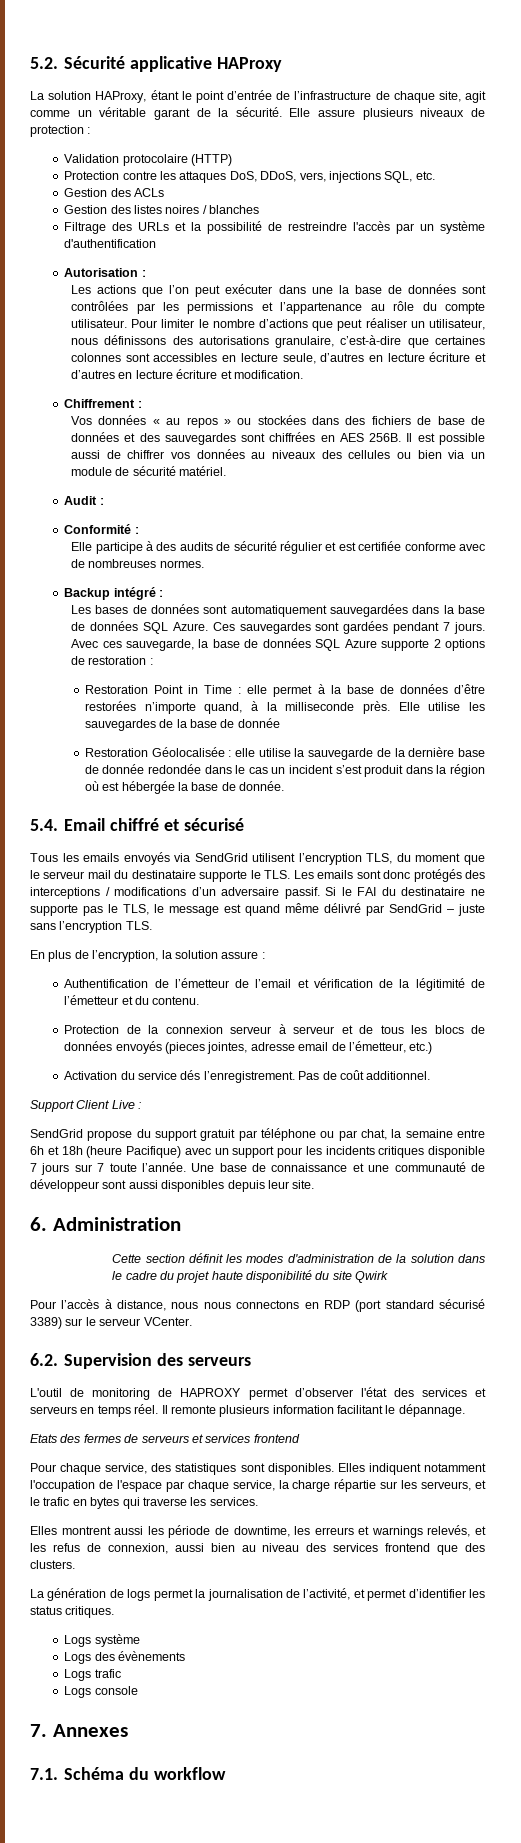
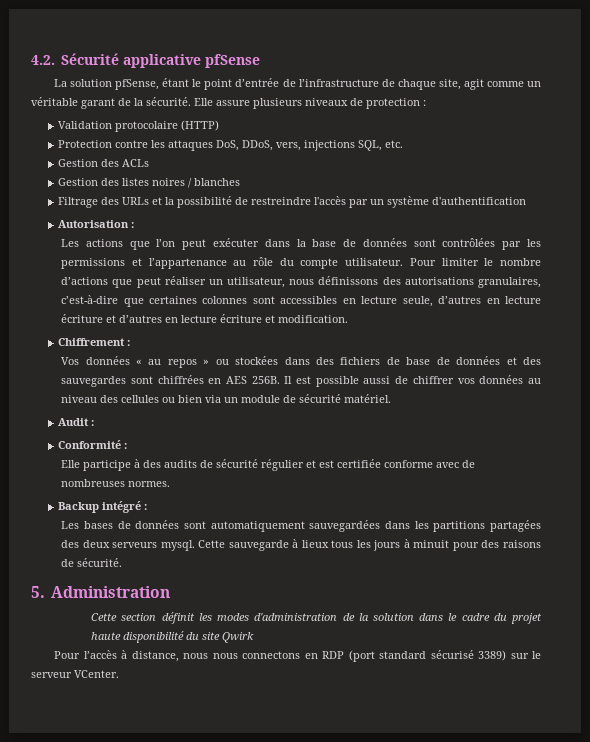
[30,57,58,69] 5.2. -> [31,55,55,65] 4.2.
[216,57,282,72] HAProxy -> [204,54,260,68] pfSense
[95,91,147,103] HAProxy, -> [115,79,160,90] pfSense,
[311,287,333,294] une -> (290, 243) none
[275,336,335,348] granulaire, -> [478,277,541,288] granulaires,
[272,450,317,459] niveaux -> [61,395,98,403] niveau
[443,605,485,614] [71,621,485,634] [71,638,486,651] [71,656,153,665] [84,684,485,697] [84,701,486,714] [84,718,280,731] [84,747,485,760] [84,764,485,777] [84,781,285,794] [30,818,244,831] [30,852,486,865] [30,869,485,882] [30,887,486,899] [30,903,485,916] [30,921,152,933] [30,950,265,962] [64,978,486,991] [64,995,200,1005] [64,1024,486,1034] [64,1041,433,1054] [64,1070,431,1083] [30,1100,142,1112] [30,1128,485,1141] [30,1146,485,1158] [30,1162,485,1175] [30,1179,315,1192] [30,1217,47,1231] la base de données SQL Azure. Ces sauvegardes sont gardées pendant 7 jours. Avec ces sauvegarde, la base de données SQL Azure supporte 2 options de restoration : // Restoration Point in Time : elle permet à la base de données d’être restorées n’importe quand, à la milliseconde près. Elle utilise les sauvegardes de la base de donnée // Restoration Géolocalisée : elle utilise la sauvegarde de la dernière base de donnée redondée dans le cas un incident s’est produit dans la région où est hébergée la base de donnée. // 5.4. Email chiffré et sécurisé // Tous les emails envoyés via SendGrid utilisent l’encryption TLS, du moment que le serveur mail du destinataire supporte le TLS. Les emails sont donc protégés des interceptions / modifications d’un adversaire passif. Si le FAI du destinataire ne supporte pas le TLS, le message est quand même délivré par SendGrid – juste sans l’encryption TLS. // En plus de l’encryption, la solution assure : // Authentification de l’émetteur de l’email et vérification de la légitimité de l’émetteur et du contenu. // Protection de la connexion serveur à serveur et de tous les blocs de données envoyés (pieces jointes, adresse email de l’émetteur, etc.) // Activation du service dés l’enregistrement. Pas de coût additionnel. // Support Client Live : // SendGrid propose du support gratuit par téléphone ou par chat, la semaine entre 6h et 18h (heure Pacifique) avec un support pour les incidents critiques disponible 7 jours sur 7 toute l’année. Une base de connaissance et une communauté de développeur sont aussi disponibles depuis leur site. // 6. -> [414,520,541,532] [61,539,541,551] [61,558,123,567] [31,586,45,598] les partitions partagées des deux serveurs mysql. Cette sauvegarde à lieux tous les jours à minuit pour des raisons de sécurité. // 5.
[30,1353,251,1369] [30,1387,487,1400] [30,1404,465,1417] [30,1434,300,1443] [30,1463,486,1475] [30,1479,487,1492] [30,1497,258,1509] [30,1525,486,1538] [30,1543,486,1555] [30,1560,75,1569] [30,1588,486,1601] [30,1606,115,1618] [64,1634,140,1647] [64,1651,186,1664] [64,1669,121,1681] [64,1686,138,1698] [30,1724,129,1737] [30,1767,226,1780] // 6.2. Supervision des serveurs // L'outil de monitoring de HAPROXY permet d’observer l'état des services et serveurs en temps réel. Il remonte plusieurs information facilitant le dépannage. // Etats des fermes de serveurs et services frontend // Pour chaque service, des statistiques sont disponibles. Elles indiquent notamment l'occupation de l'espace par chaque service, la charge répartie sur les serveurs, et le trafic en bytes qui traverse les services. // Elles montrent aussi les période de downtime, les erreurs et warnings relevés, et les refus de connexion, aussi bien au niveau des services frontend que des clusters. // La génération de logs permet la journalisation de l’activité, et permet d’identifier les status critiques. // Logs système // Logs des évènements // Logs trafic // Logs console // 7. Annexes // 7.1. Schéma du workflow -> (119, 674) none

